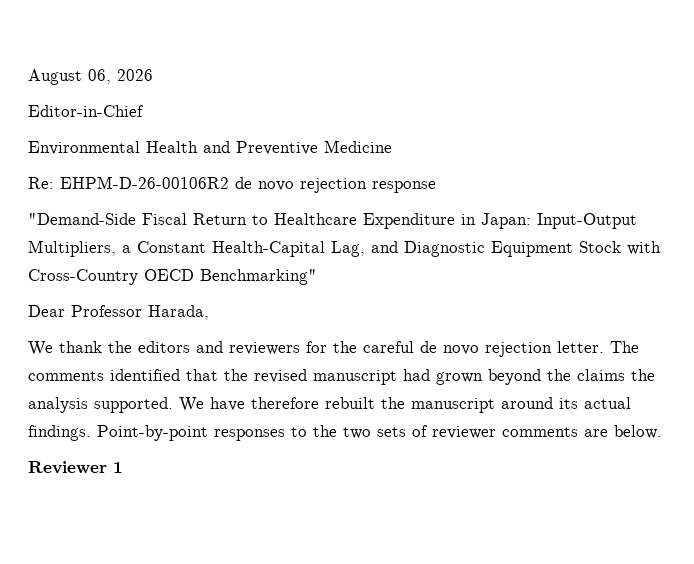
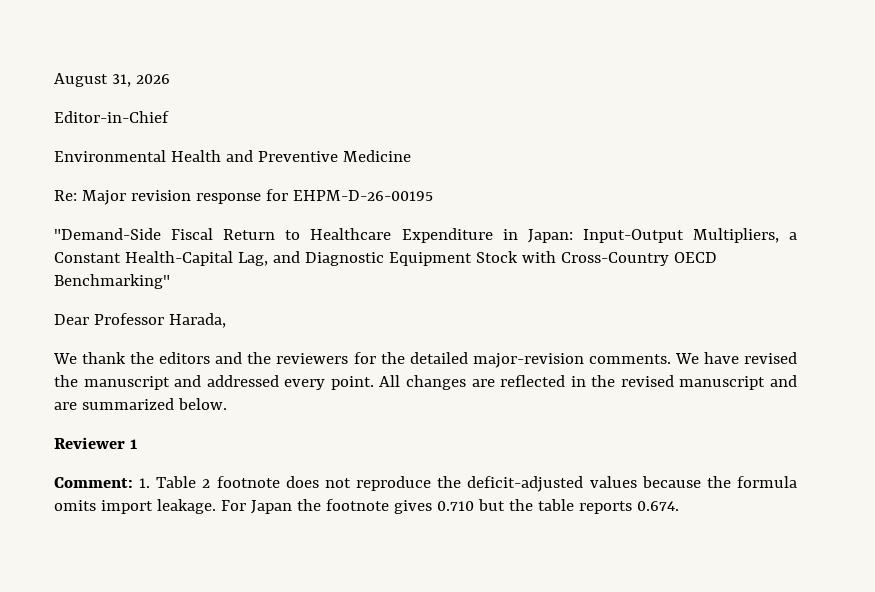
[88,69,111,84] 06, -> [111,74,131,87] 31,
[60,176,367,193] EHPM-D-26-00106R2 de novo rejection -> [81,190,191,205] Major revision
(436, 187) none -> [265,189,433,201] for EHPM-D-26-00195
(223, 347) none -> [247,352,272,364] the
[363,341,639,357] [28,369,655,385] [28,397,631,413] [28,425,662,441] [28,461,123,474] careful de novo rejection letter. The comments identified that the revised manuscript had grown beyond the claims the analysis supported. We have therefore rebuilt the manuscript around its actual findings. Point-by-point responses to the two sets of reviewer comments are below. // Reviewer 1 -> [409,352,797,368] [54,375,797,390] [54,398,227,410] [54,437,137,449] [54,476,797,492] [54,499,679,514] detailed major-revision comments. We have revised the manuscript and addressed every point. All changes are reflected in the revised manuscript and are summarized below. // Reviewer 1 // Comment: 1. Table 2 footnote does not reproduce the deficit-adjusted values because the formula omits import leakage. For Japan the footnote gives 0.710 but the table reports 0.674.

